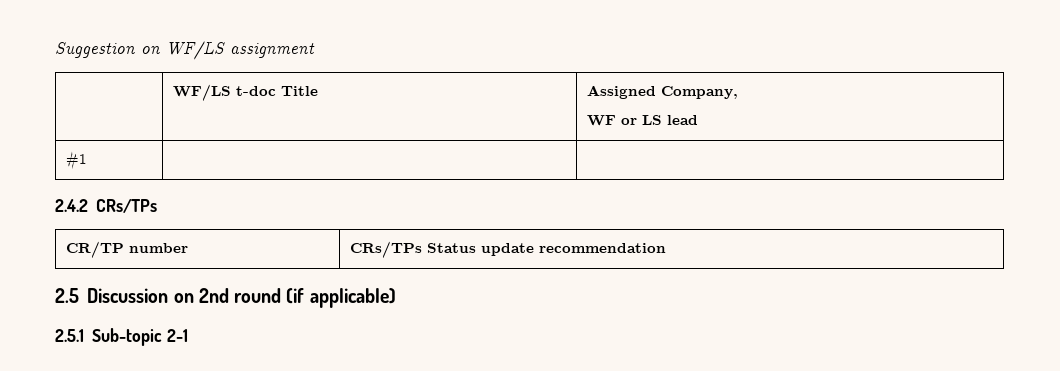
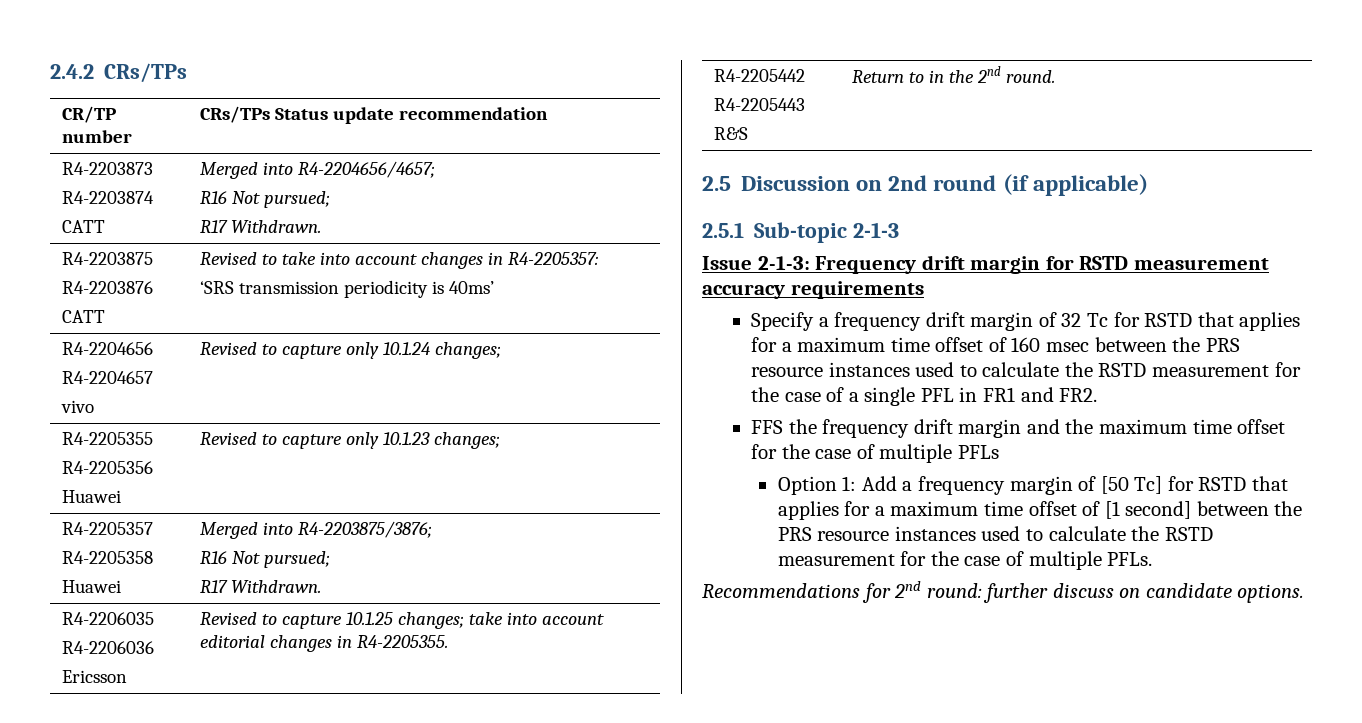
[55,41,315,60] [172,84,318,101] [586,85,738,99] [586,115,698,126] [65,151,87,170] Suggestion on WF/LS assignment // | WF/LS t-doc Title | Assigned Company, // WF or LS lead // #1 | | // -> (50, 71) none
(666, 248) none -> [61,162,153,175] [61,191,154,204] [61,220,105,233] [199,161,435,179] [199,191,330,208] [199,220,321,233] [61,252,153,265] [61,281,153,294] [61,310,105,323] [199,252,598,269] [199,280,494,298] [61,342,153,355] [61,371,153,384] [60,400,94,413] [199,342,501,359] [61,432,153,445] [61,461,153,474] [61,490,121,503] [199,432,500,449] [61,522,153,535] [61,551,153,564] [61,580,121,593] [199,521,432,539] [199,551,330,568] [199,580,321,593] [61,612,154,625] [61,641,154,654] [61,670,127,683] [199,612,604,629] [199,635,448,652] [713,69,805,82] [713,98,805,111] [713,127,748,140] [851,66,1055,83] // R4-2203873 // R4-2203874 // CATT | Merged into R4-2204656/4657; // R16 Not pursued; // R17 Withdrawn. // R4-2203875 // R4-2203876 // CATT | Revised to take into account changes in R4-2205357: // ‘SRS transmission periodicity is 40ms’ // R4-2204656 // R4-2204657 // vivo | Revised to capture only 10.1.24 changes; // R4-2205355 // R4-2205356 // Huawei | Revised to capture only 10.1.23 changes; // R4-2205357 // R4-2205358 // Huawei | Merged into R4-2203875/3876; // R16 Not pursued; // R17 Withdrawn. // R4-2206035 // R4-2206036 // Ericsson | Revised to capture 10.1.25 changes; take into account editorial changes in R4-2205355. // R4-2205442 // R4-2205443 // R&S | Return to in the 2nd round.
[166,329,188,342] 2-1 -> [853,222,900,238] [702,255,1269,274] [702,281,924,299] [751,312,1301,331] [751,337,1240,352] [751,362,1301,377] [751,387,1098,406] [751,419,1286,438] [751,444,999,463] [777,476,1288,495] [777,501,1303,520] [777,526,1213,541] [777,551,1153,570] [702,581,1305,603] 2-1-3 // Issue 2-1-3: Frequency drift margin for RSTD measurement accuracy requirements // Specify a frequency drift margin of 32 Tc for RSTD that applies for a maximum time offset of 160 msec between the PRS resource instances used to calculate the RSTD measurement for the case of a single PFL in FR1 and FR2. // FFS the frequency drift margin and the maximum time offset for the case of multiple PFLs // Option 1: Add a frequency margin of [50 Tc] for RSTD that applies for a maximum time offset of [1 second] between the PRS resource instances used to calculate the RSTD measurement for the case of multiple PFLs. // Recommendations for 2nd round: further discuss on candidate options.

